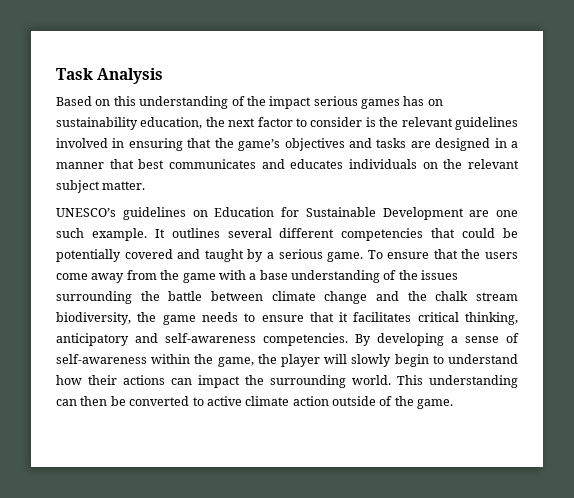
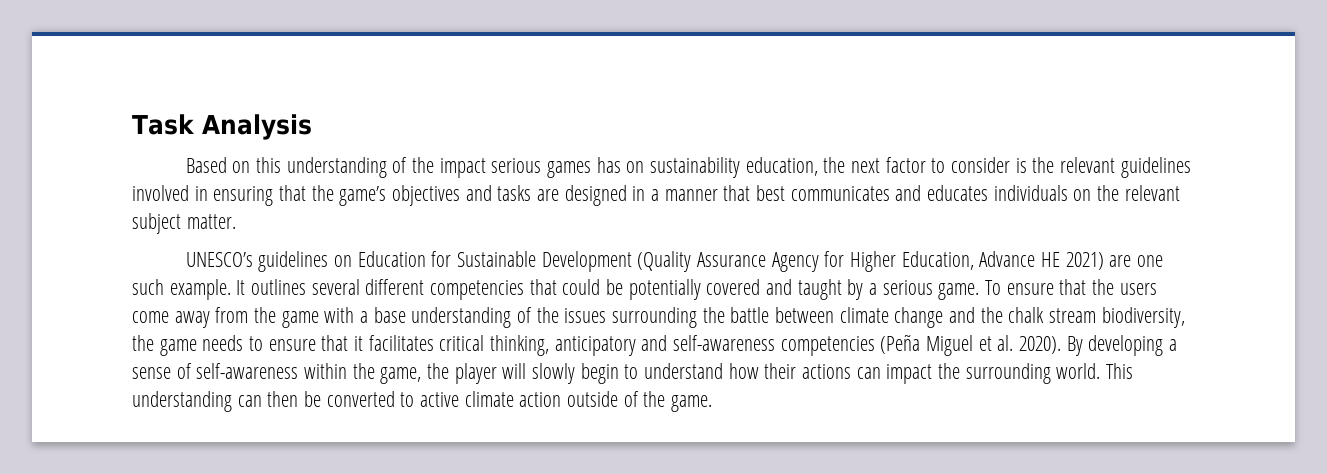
(464, 213) none -> [637,251,1104,272] (Quality Assurance Agency for Higher Education, Advance HE 2021)
[263,333,348,346] competencies. -> [780,334,1062,356] competencies (Peña Miguel et al. 2020).

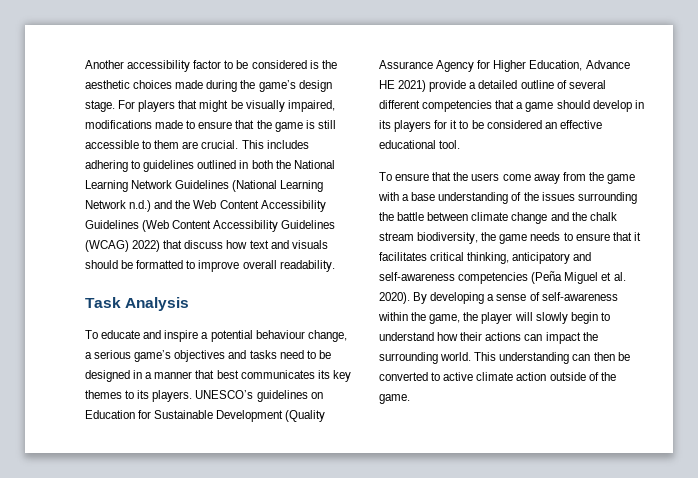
[132,114,312,140] [185,157,1191,178] [132,185,334,206] Task Analysis // Based on this understanding of the impact serious games has on sustainability education, the next factor to consider is the relevant guidelines involved in ensuring that the -> [85,60,337,72] [85,80,332,92] [85,100,335,112] [85,120,336,132] [85,140,309,149] [85,160,335,172] [85,180,324,192] [85,200,326,212] [85,220,336,232] [85,240,328,252] [85,260,335,272] [85,297,190,311] [85,330,347,342] [85,350,132,359] Another accessibility factor to be considered is the aesthetic choices made during the game’s design stage. For players that might be visually impaired, modifications made to ensure that the game is still accessible to them are crucial. This includes adhering to guidelines outlined in both the National Learning Network Guidelines (National Learning Network n.d.) and the Web Content Accessibility Guidelines (Web Content Accessibility Guidelines (WCAG) 2022) that discuss how text and visuals should be formatted to improve overall readability. // Task Analysis // To educate and inspire a potential behaviour change, a serious
[537,189,560,201] are -> [279,350,331,359] need to be
[895,185,1180,201] [132,213,236,234] and educates individuals on the relevant subject matter. // -> [317,370,351,382] [85,390,193,402] its key themes to its players.
[1109,255,1164,267] [132,279,980,300] are one such example. It outlines several different competencies that could be potentially covered and taught by a serious game. -> [429,80,606,92] [379,100,644,112] [379,120,602,132] [379,140,461,149] provide a detailed outline of several different competencies that a game should develop in its players for it to be considered an effective educational tool. //

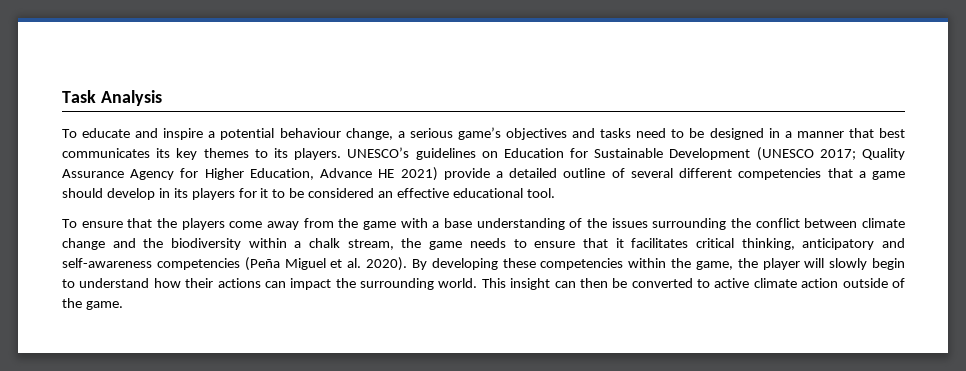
[85,60,337,72] [85,80,332,92] [85,100,335,112] [85,120,336,132] [85,140,309,149] [85,160,335,172] [85,180,324,192] [85,200,326,212] [85,220,336,232] [85,240,328,252] [85,260,335,272] Another accessibility factor to be considered is the aesthetic choices made during the game’s design stage. For players that might be visually impaired, modifications made to ensure that the game is still accessible to them are crucial. This includes adhering to guidelines outlined in both the National Learning Network Guidelines (National Learning Network n.d.) and the Web Content Accessibility Guidelines (Web Content Accessibility Guidelines (WCAG) 2022) that discuss how text and visuals should be formatted to improve overall readability. // -> (62, 96) none
[285,410,326,422] (Quality -> [756,147,905,161] (UNESCO 2017; Quality
[471,173,500,181] users -> [181,218,225,230] players
[397,212,425,221] battle -> [755,218,800,228] conflict
[589,212,617,221] [379,232,479,244] chalk stream biodiversity, -> [171,238,394,250] biodiversity within a chalk stream,
[487,292,618,301] a sense of self-awareness -> [502,258,624,270] these competencies
[499,352,570,364] understanding -> [510,278,551,290] insight

